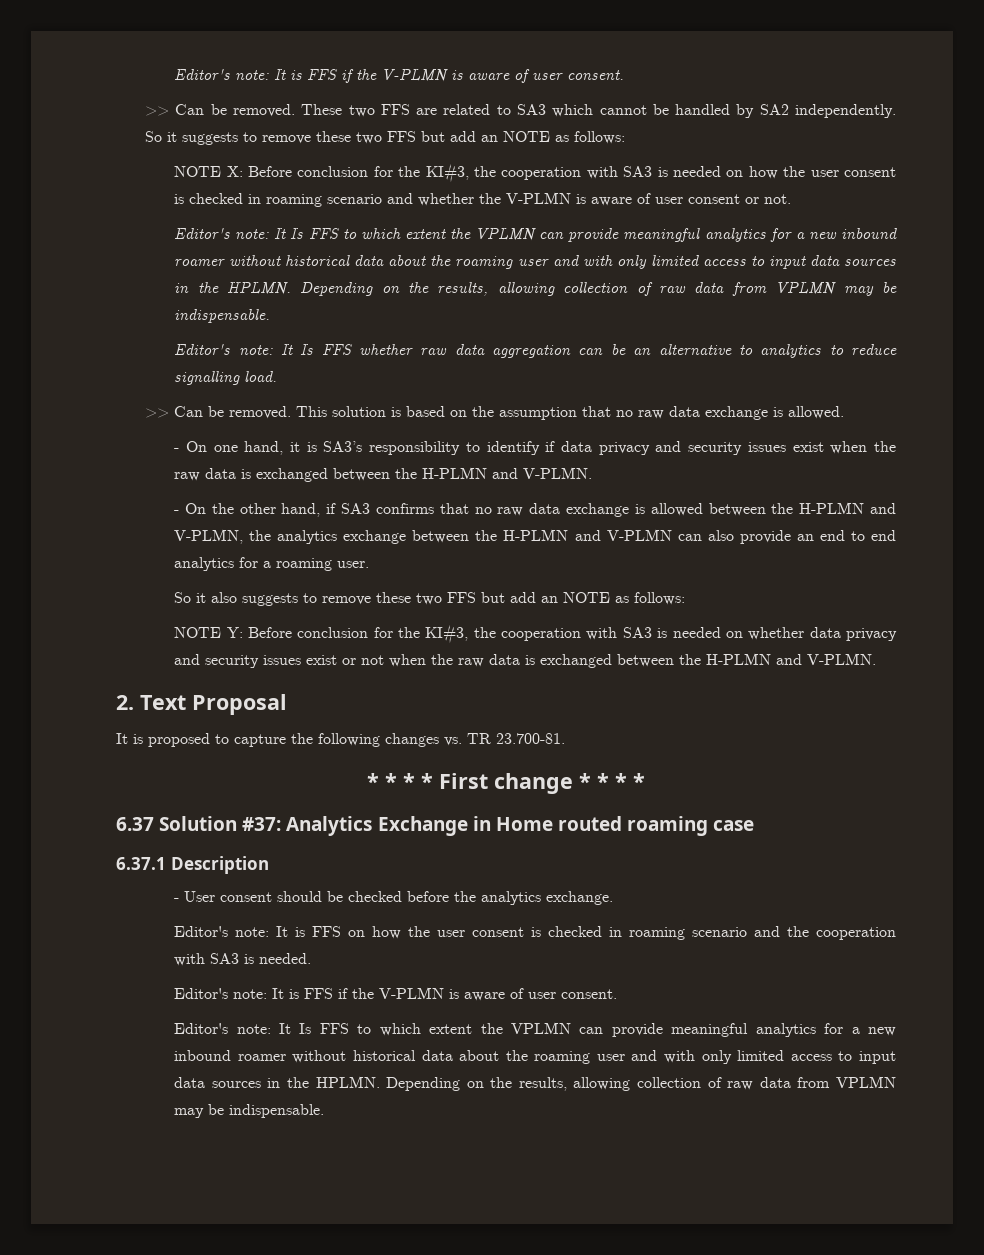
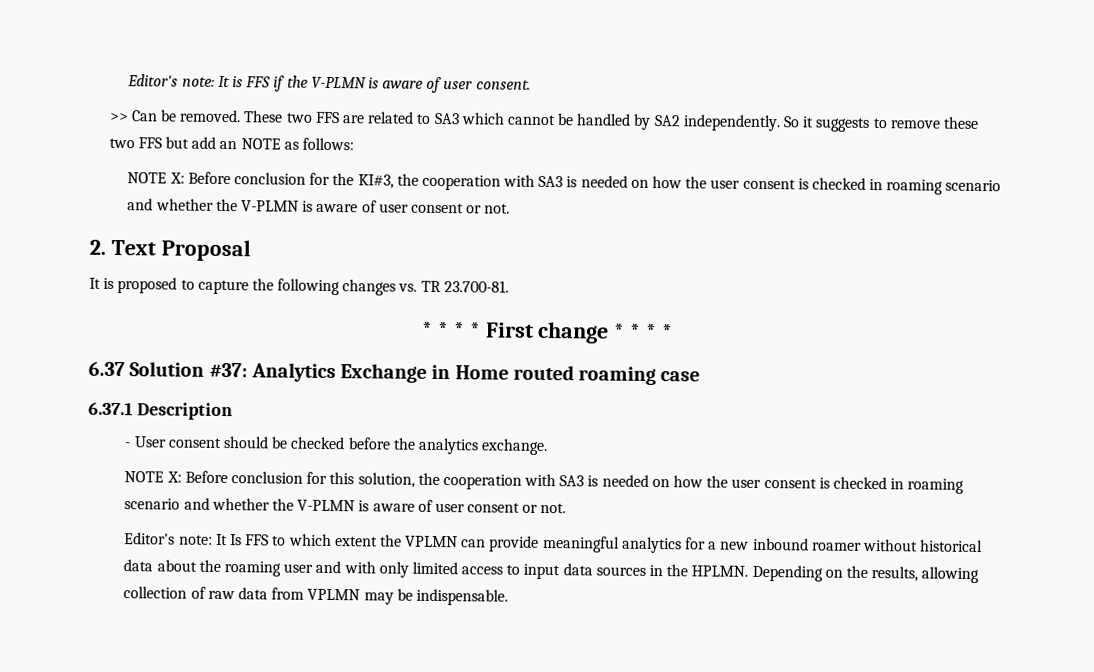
[174,227,897,242] [174,255,896,269] [174,281,897,296] [174,309,271,323] [174,344,897,358] [174,371,278,385] [145,406,845,420] [174,441,897,455] [174,467,593,482] [174,502,896,517] [174,529,896,544] [174,557,370,571] [174,592,686,606] [174,624,897,644] [174,653,877,668] // Editor's note: It Is FFS to which extent the VPLMN can provide meaningful analytics for a new inbound roamer without historical data about the roaming user and with only limited access to input data sources in the HPLMN. Depending on the results, allowing collection of raw data from VPLMN may be indispensable. // Editor's note: It Is FFS whether raw data aggregation can be an alternative to analytics to reduce signalling load. // >> Can be removed. This solution is based on the assumption that no raw data exchange is allowed. // - On one hand, it is SA3’s responsibility to identify if data privacy and security issues exist when the raw data is exchanged between the H-PLMN and V-PLMN. // - On the other hand, if SA3 confirms that no raw data exchange is allowed between the H-PLMN and V-PLMN, the analytics exchange between the H-PLMN and V-PLMN can also provide an end to end analytics for a roaming user. // So it also suggests to remove these two FFS but add an NOTE as follows: // NOTE Y: Before conclusion for the KI#3, the cooperation with SA3 is needed on whether data privacy and security issues exist or not when the raw data is exchanged between the H-PLMN and V-PLMN. -> (511, 208) none
[174,926,342,937] Editor's note: It is FFS -> [124,470,649,490] NOTE X: Before conclusion for this solution, the cooperation with SA3 is needed
[787,926,896,940] [174,953,312,966] [174,987,618,1001] the cooperation with SA3 is needed. // Editor's note: It is FFS if the V-PLMN is aware of user consent. -> [211,497,567,514] whether the V-PLMN is aware of user consent or not.

